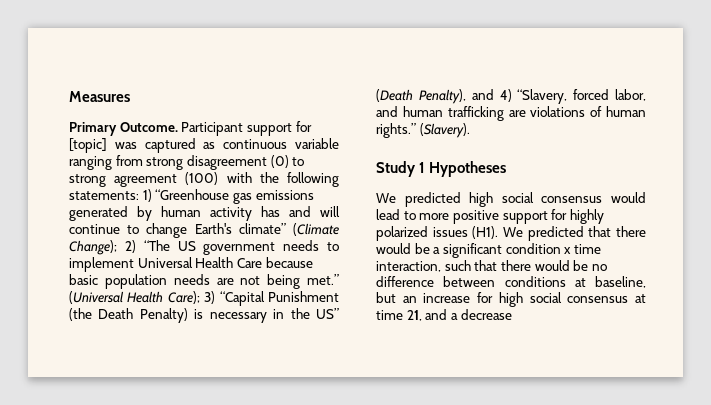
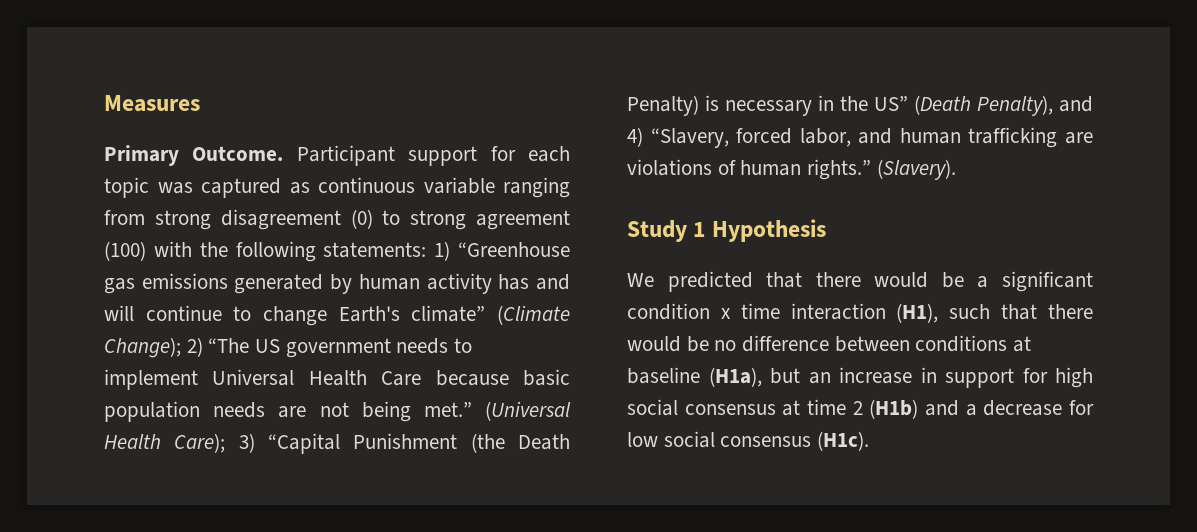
[69,138,107,153] [topic] -> [527,146,570,162] [104,177,149,198] each topic
[429,161,507,177] [376,192,646,207] [376,209,604,224] [376,226,584,241] Hypotheses // We predicted high social consensus would lead to more positive support for highly polarized issues (H1). We predicted -> [711,219,826,242] [627,271,753,292] Hypothesis // We predicted
[376,261,441,272] interaction, -> [790,303,939,323] interaction (H1),
[595,276,646,288] baseline, -> [627,367,762,387] baseline (H1a),
(471, 298) none -> [920,367,1014,388] in support
[406,310,422,321] 21, -> [852,399,919,419] 2 (H1b)
(512, 314) none -> [1069,400,1094,415] [627,431,870,451] for low social consensus (H1c).

